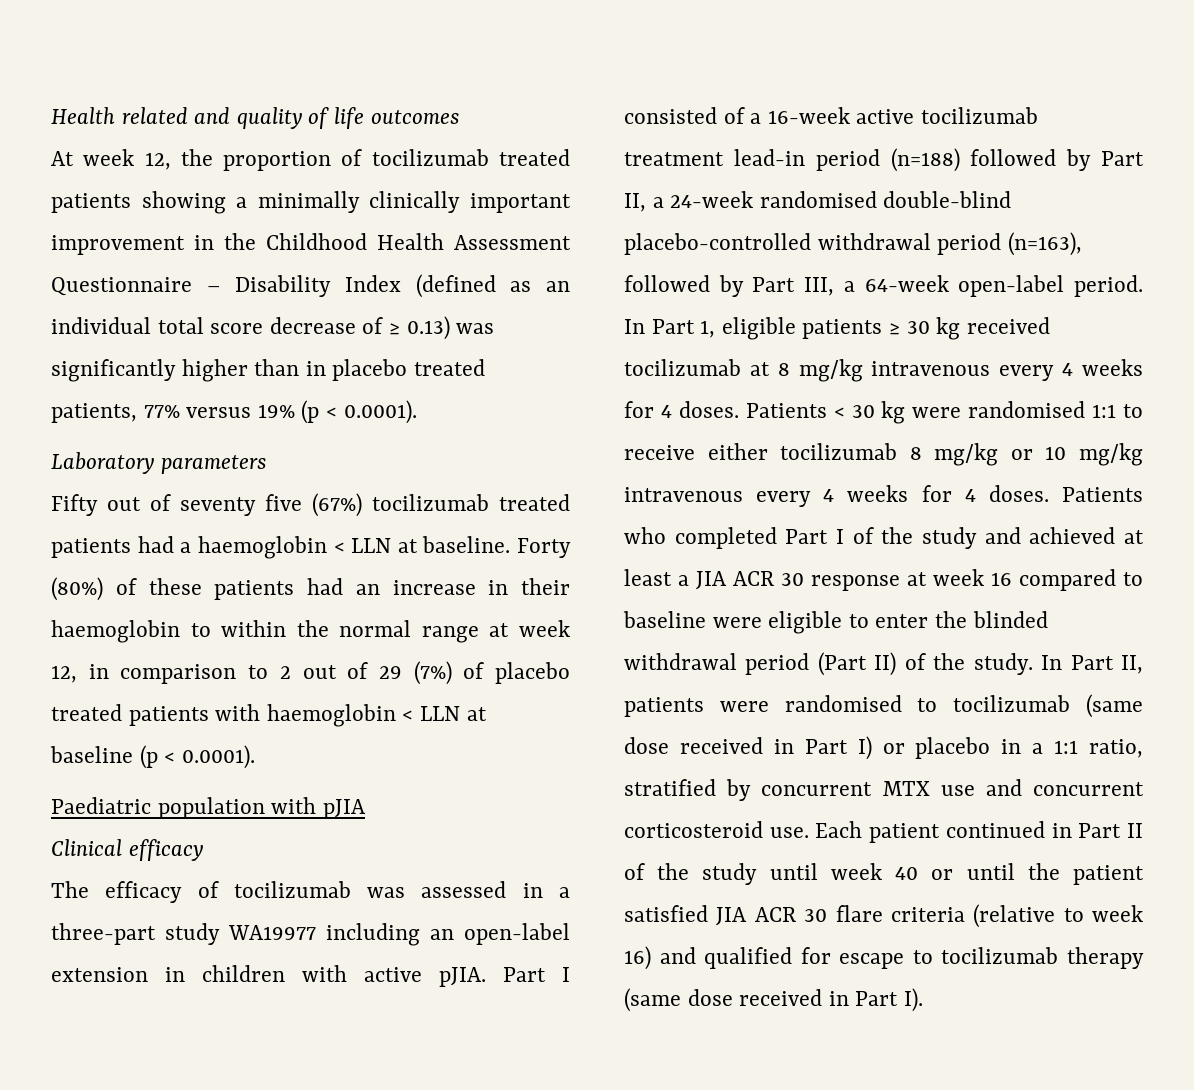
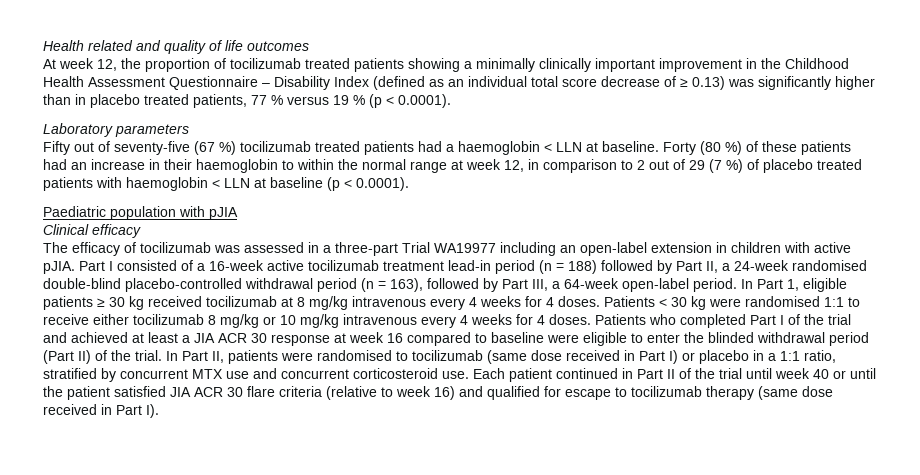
[143,404,295,418] 77% versus 19% -> [251,95,365,105] 77 % versus 19 %
[180,493,362,517] seventy five (67%) -> [114,141,236,155] seventy-five (67 %)
[51,577,103,601] (80%) -> [700,141,742,155] (80 %)
[413,661,452,685] (7%) -> [709,159,743,173] (7 %)
[165,923,220,945] study -> [402,242,430,253] Trial
[890,148,960,172] (n=188) -> [539,260,597,274] (n = 188)
[1007,232,1082,256] (n=163), -> [361,278,423,292] (n = 163),
[922,527,977,549] study -> [828,314,851,325] trial
[973,653,1033,675] study. -> [135,350,162,361] trial.
[702,863,758,885] study -> [719,368,742,379] trial

